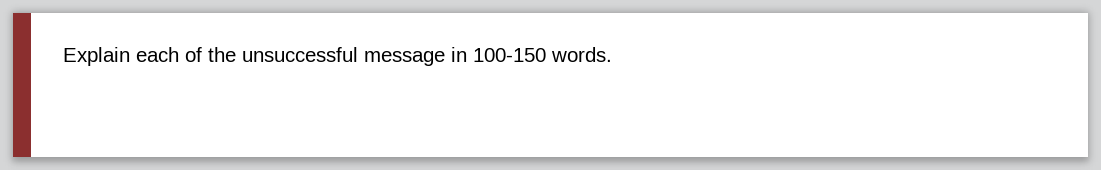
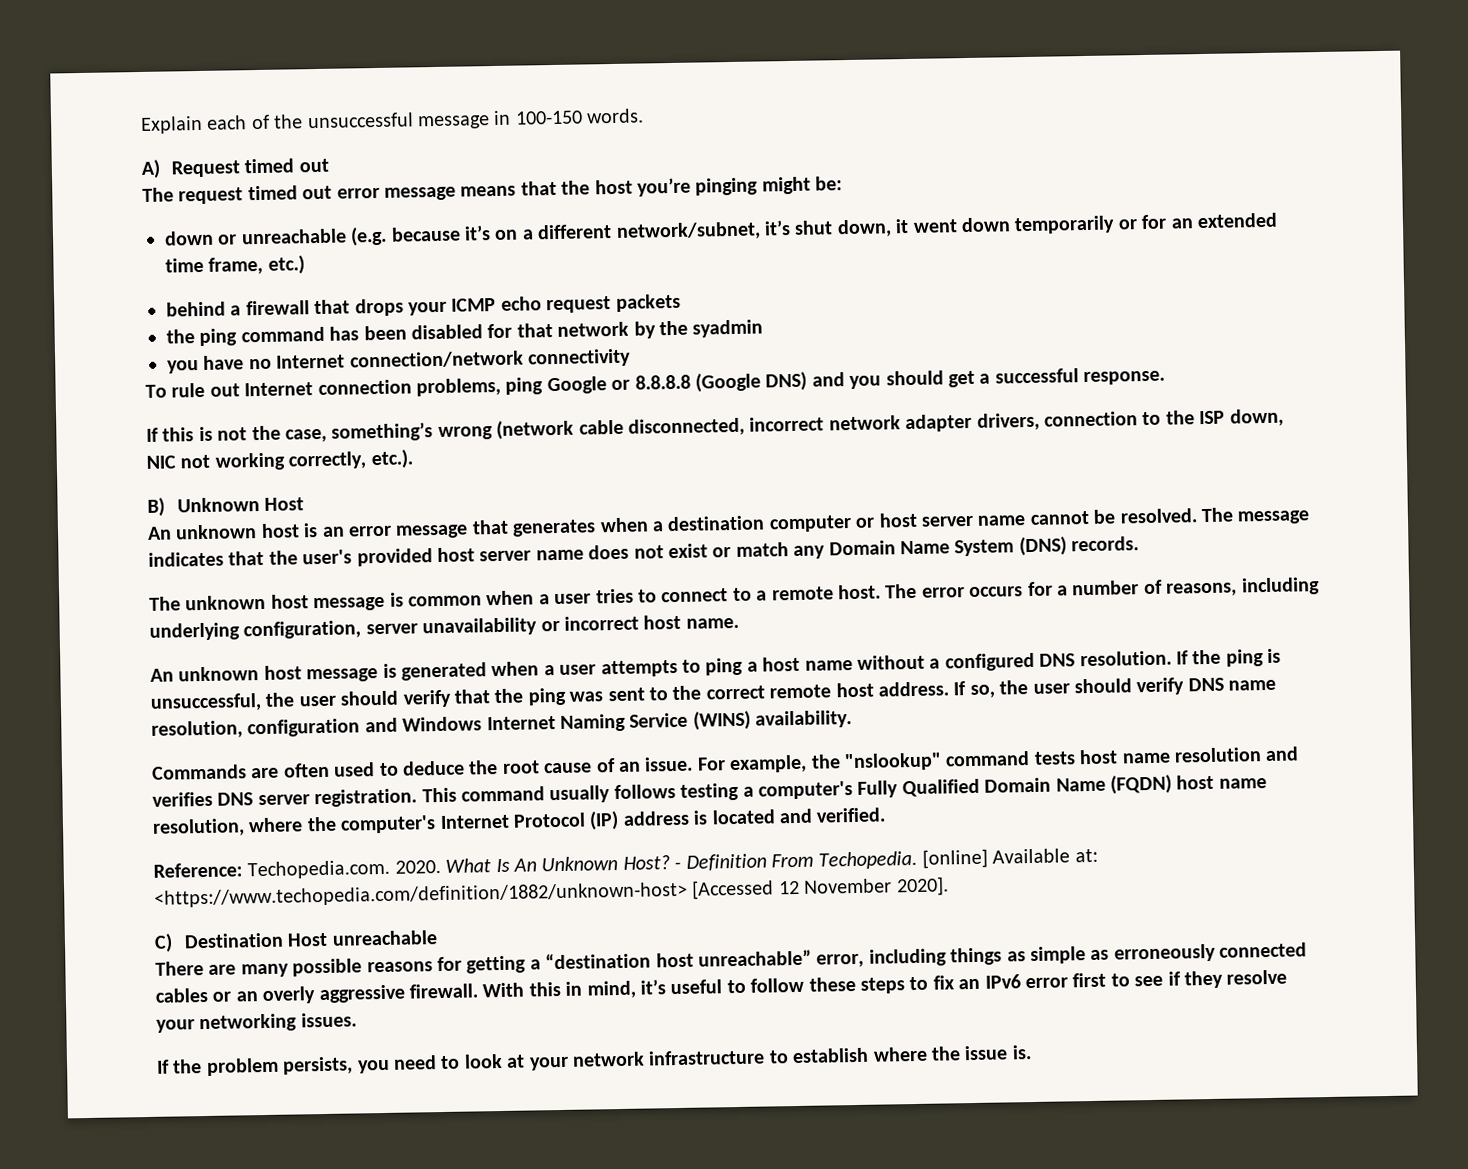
(612, 54) none -> [141,158,329,179] [142,176,844,205] [164,212,1278,247] [165,255,305,275] [166,293,681,317] [166,319,764,347] [167,348,631,374] [145,368,1166,398] [146,408,1284,443] [146,449,413,471] [147,497,305,517] [147,507,1311,540] [148,536,1140,567] [149,577,1320,612] [149,614,739,641] [150,648,1282,683] [150,677,1277,712] [151,710,853,739] [151,746,1300,780] [152,774,1267,808] [152,807,887,837] [153,848,1098,880] [154,876,949,908] [154,930,438,953] [155,942,1308,978] [155,969,1288,1005] [156,1012,357,1033] [156,1045,1032,1077] // A) Request timed out // The request timed out error message means that the host you’re pinging might be: // down or unreachable (e.g. because it’s on a different network/subnet, it’s shut down, it went down temporarily or for an extended time frame, etc.) // behind a firewall that drops your ICMP echo request packets // the ping command has been disabled for that network by the syadmin // you have no Internet connection/network connectivity // To rule out Internet connection problems, ping Google or 8.8.8.8 (Google DNS) and you should get a successful response. // If this is not the case, something’s wrong (network cable disconnected, incorrect network adapter drivers, connection to the ISP down, NIC not working correctly, etc.). // B) Unknown Host // An unknown host is an error message that generates when a destination computer or host server name cannot be resolved. The message indicates that the user's provided host server name does not exist or match any Domain Name System (DNS) records. // The unknown host message is common when a user tries to connect to a remote host. The error occurs for a number of reasons, including underlying configuration, server unavailability or incorrect host name. // An unknown host message is generated when a user attempts to ping a host name without a configured DNS resolution. If the ping is unsuccessful, the user should verify that the ping was sent to the correct remote host address. If so, the user should verify DNS name resolution, configuration and Windows Internet Naming Service (WINS) availability. // Commands are often used to deduce the root cause of an issue. For example, the "nslookup" command tests host name resolution and verifies DNS server registration. This command usually follows testing a computer's Fully Qualified Domain Name (FQDN) host name resolution, where the computer's Internet Protocol (IP) address is located and verified. // Reference: Techopedia.com. 2020. What Is An Unknown Host? - Definition From Techopedia. [online] Available at: <https://www.techopedia.com/definition/1882/unknown-host> [Accessed 12 November 2020]. // C) Destination Host unreachable // There are many possible reasons for getting a “destination host unreachable” error, including things as simple as erroneously connected cables or an overly aggressive firewall. With this in mind, it’s useful to follow these steps to fix an IPv6 error first to see if they resolve your networking issues. // If the problem persists, you need to look at your network infrastructure to establish where the issue is.

